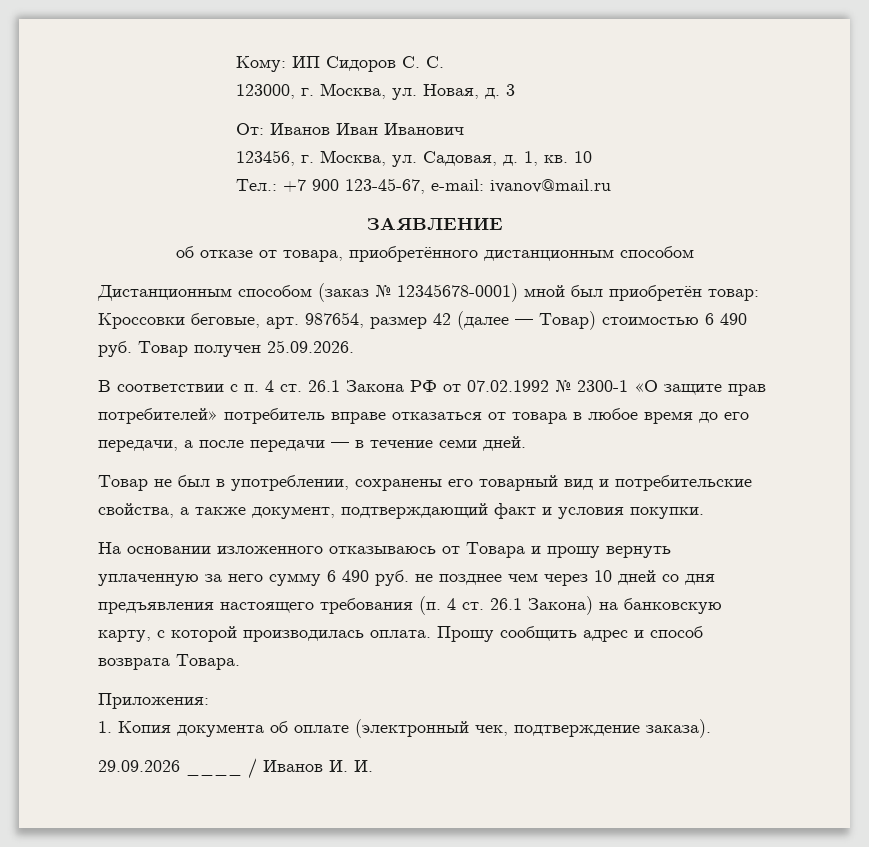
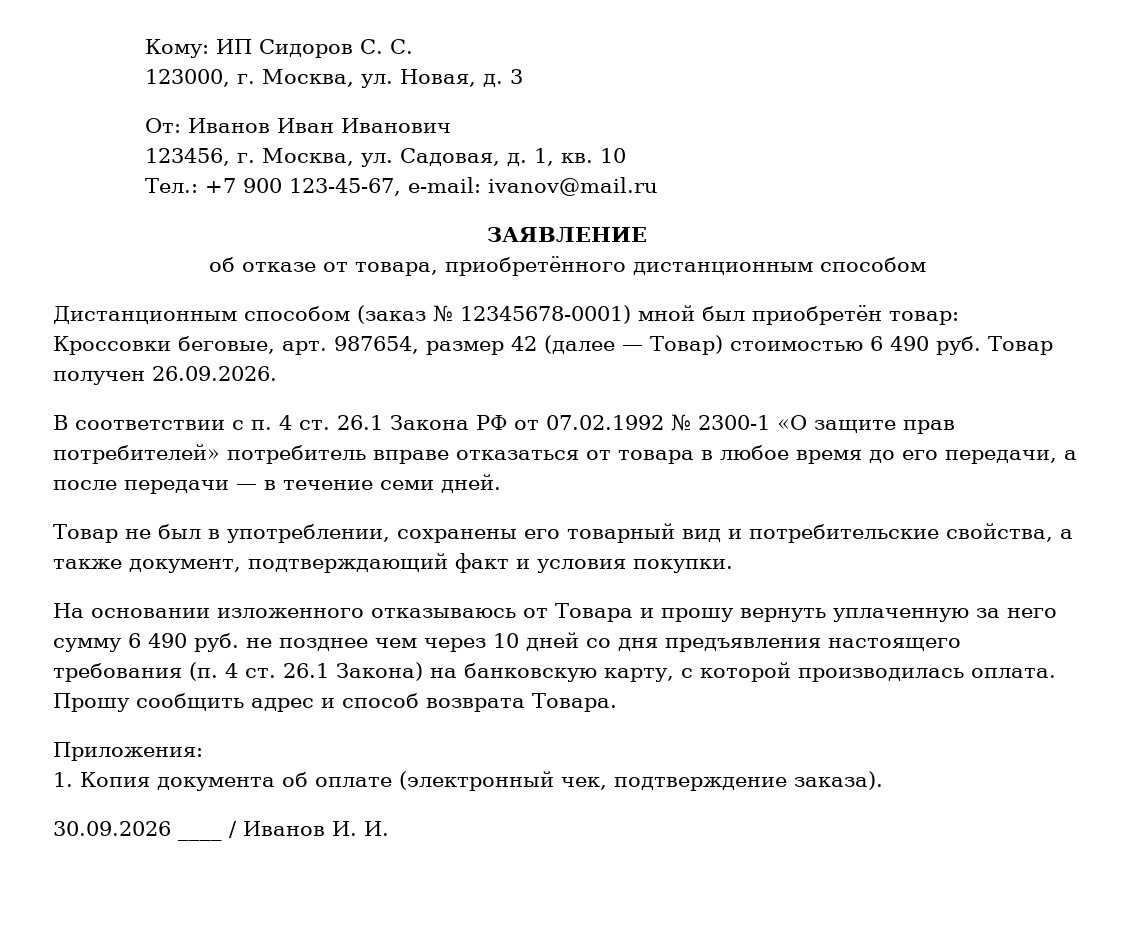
[267,340,354,353] 25.09.2026. -> [152,366,277,381] 26.09.2026.
[98,760,180,772] 29.09.2026 -> [53,821,171,836] 30.09.2026

